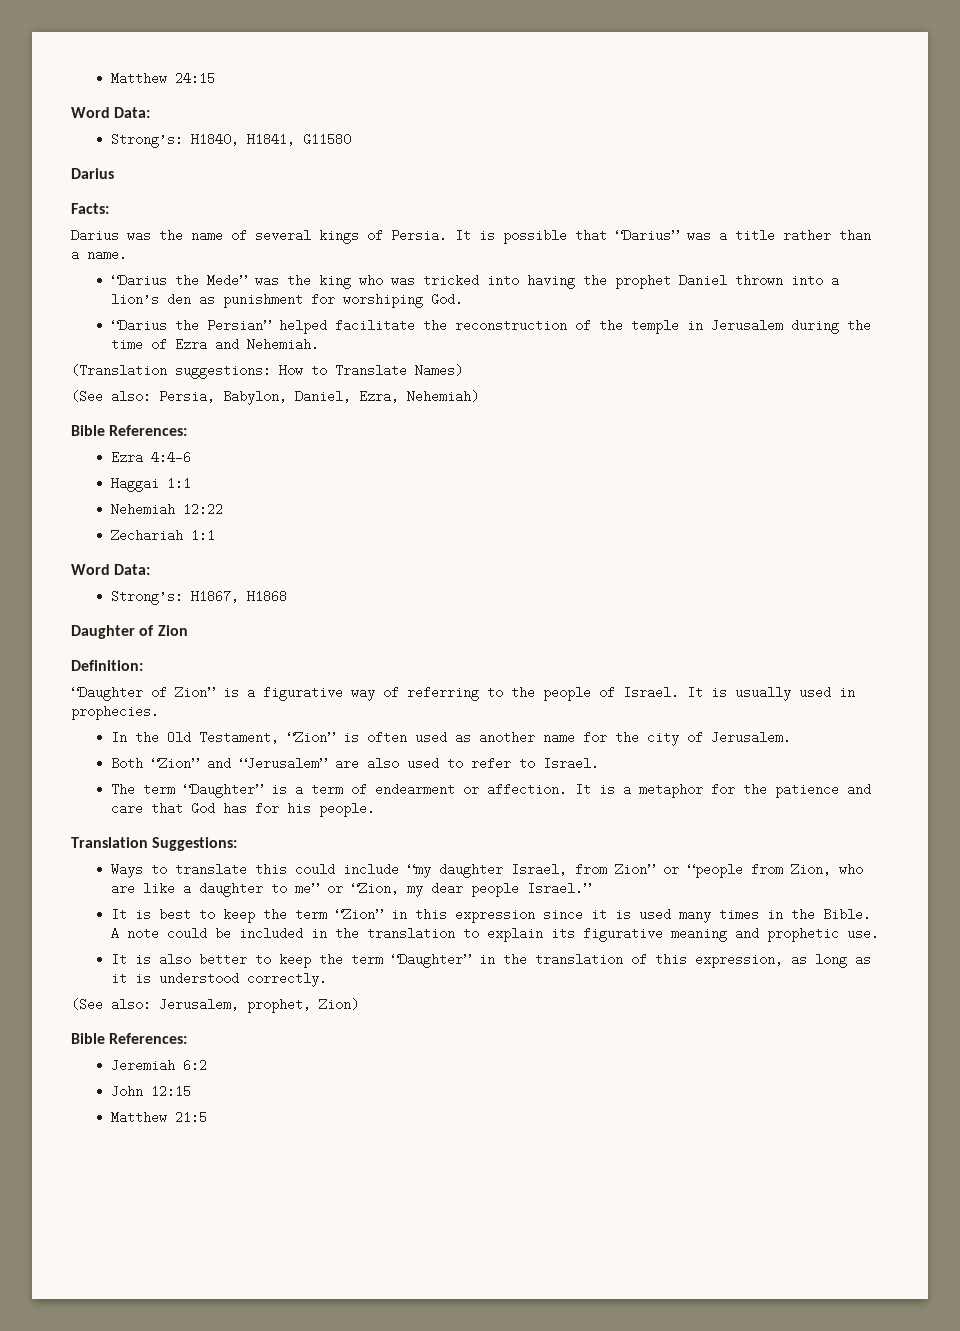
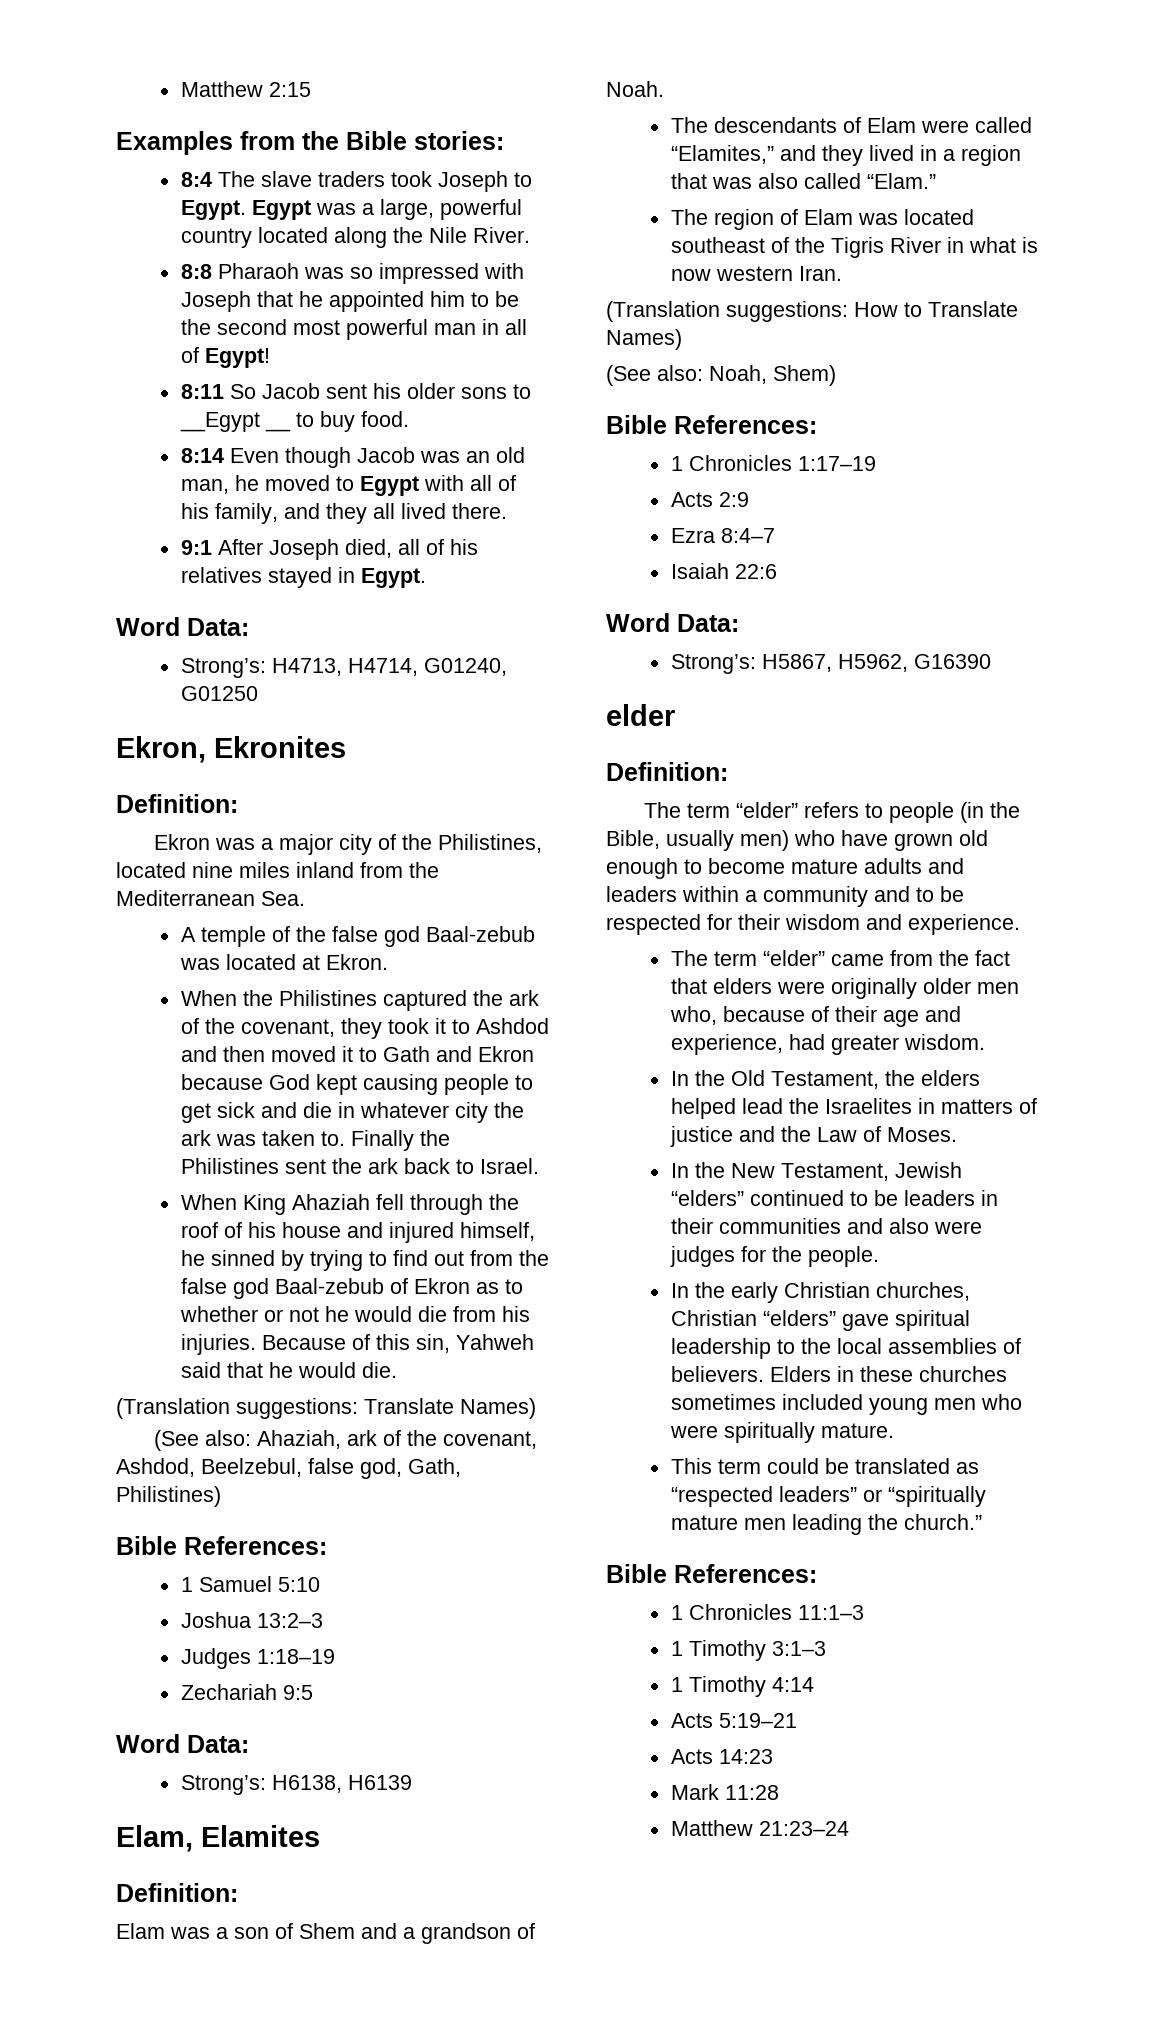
[111,72,216,85] [71,107,151,118] [111,133,352,148] [71,168,114,179] [71,203,109,214] [71,229,871,244] [71,248,127,261] [111,274,840,289] [111,293,464,308] [111,319,872,334] [111,338,320,351] Matthew 24:15 // Word Data: // Strong’s: H1840, H1841, G11580 // Darius // Facts: // Darius was the name of several kings of Persia. It is possible that “Darius” was a title rather than a name. // “Darius the Mede” was the king who was tricked into having the prophet Daniel thrown into a lion’s den as punishment for worshiping God. // “Darius the Persian” helped facilitate the reconstruction of the temple in Jerusalem during the time of Ezra and Nehemiah. -> [180,81,311,97] [116,131,504,155] [180,171,532,192] [180,199,522,220] [180,227,530,248] [180,263,524,284] [180,291,519,312] [180,319,527,340] [180,347,270,368] [180,383,531,399] [179,412,291,432] [295,411,409,432] [180,447,525,468] [180,475,516,496] [180,503,507,524] [180,539,478,560] [180,567,426,588] [116,617,249,636] [180,658,507,678] [180,686,258,701] [116,736,346,763] [116,794,238,813] [153,834,542,855] [116,862,439,878] [116,890,305,906] [180,926,535,947] [179,954,388,970] [180,990,539,1011] [180,1018,549,1039] [180,1046,534,1062] [180,1074,533,1095] [180,1102,524,1123] [180,1130,450,1151] [180,1158,539,1174] [180,1194,519,1215] [180,1222,535,1243] [180,1250,549,1271] [180,1278,523,1299] [179,1306,530,1322] [180,1334,534,1355] [180,1362,397,1378] [116,1398,536,1419] [153,1430,537,1451] [116,1458,461,1479] [116,1486,221,1507] [116,1536,327,1555] [180,1576,320,1592] [180,1612,323,1628] [180,1648,335,1669] [180,1684,313,1700] [116,1734,249,1753] [180,1775,412,1795] [116,1825,320,1852] [116,1883,238,1902] [116,1923,535,1944] [606,81,664,97] [670,117,1032,133] [670,145,1021,166] [670,173,936,189] [670,209,974,230] [670,237,1038,258] [670,266,842,281] Matthew 2:15 // Examples from the Bible stories: // 8:4 The slave traders took Joseph to Egypt. Egypt was a large, powerful country located along the Nile River. // 8:8 Pharaoh was so impressed with Joseph that he appointed him to be the second most powerful man in all of Egypt! // 8:11 So Jacob sent his older sons to __Egypt __ to buy food. // 8:14 Even though Jacob was an old man, he moved to Egypt with all of his family, and they all lived there. // 9:1 After Joseph died, all of his relatives stayed in Egypt. // Word Data: // Strong’s: H4713, H4714, G01240, G01250 // Ekron, Ekronites // Definition: // Ekron was a major city of the Philistines, located nine miles inland from the Mediterranean Sea. // A temple of the false god Baal-zebub was located at Ekron. // When the Philistines captured the ark of the covenant, they took it to Ashdod and then moved it to Gath and Ekron because God kept causing people to get sick and die in whatever city the ark was taken to. Finally the Philistines sent the ark back to Israel. // When King Ahaziah fell through the roof of his house and injured himself, he sinned by trying to find out from the false god Baal-zebub of Ekron as to whether or not he would die from his injuries. Because of this sin, Yahweh said that he would die. // (Translation suggestions: Translate Names) // (See also: Ahaziah, ark of the covenant, Ashdod, Beelzebul, false god, Gath, Philistines) // Bible References: // 1 Samuel 5:10 // Joshua 13:2–3 // Judges 1:18–19 // Zechariah 9:5 // Word Data: // Strong’s: H6138, H6139 // Elam, Elamites // Definition: // Elam was a son of Shem and a grandson of Noah. // The descendants of Elam were called “Elamites,” and they lived in a region that was also called “Elam.” // The region of Elam was located southeast of the Tigris River in what is now western Iran.
[159,390,479,405] [71,425,188,436] [111,451,192,464] [111,477,192,492] [111,503,224,516] [111,529,216,542] [71,564,151,575] [111,590,288,605] [71,625,188,639] [71,660,143,671] [71,686,855,701] [71,705,159,720] [111,731,792,746] [111,757,600,770] [111,783,872,798] [111,802,376,817] [71,837,238,851] [111,863,864,878] [111,882,592,897] [111,908,872,923] [111,927,880,942] [111,953,872,968] [111,972,328,987] [71,998,359,1013] [71,1033,188,1044] [111,1059,208,1072] [111,1085,192,1098] [111,1111,208,1124] Persia, Babylon, Daniel, Ezra, Nehemiah) // Bible References: // Ezra 4:4–6 // Haggai 1:1 // Nehemiah 12:22 // Zechariah 1:1 // Word Data: // Strong’s: H1867, H1868 // Daughter of Zion // Definition: // “Daughter of Zion” is a figurative way of referring to the people of Israel. It is usually used in prophecies. // In the Old Testament, “Zion” is often used as another name for the city of Jerusalem. // Both “Zion” and “Jerusalem” are also used to refer to Israel. // The term “Daughter” is a term of endearment or affection. It is a metaphor for the patience and care that God has for his people. // Translation Suggestions: // Ways to translate this could include “my daughter Israel, from Zion” or “people from Zion, who are like a daughter to me” or “Zion, my dear people Israel.” // It is best to keep the term “Zion” in this expression since it is used many times in the Bible. A note could be included in the translation to explain its figurative meaning and prophetic use. // It is also better to keep the term “Daughter” in the translation of this expression, as long as it is understood correctly. // (See also: Jerusalem, prophet, Zion) // Bible References: // Jeremiah 6:2 // John 12:15 // Matthew 21:5 -> [709,365,836,386] [606,415,817,434] [670,455,876,471] [670,492,749,507] [670,528,775,543] [670,563,777,579] [606,613,739,632] [670,654,991,674] [606,704,675,726] [606,762,728,781] [643,802,1020,823] [606,830,988,851] [606,858,964,879] [606,886,964,907] [606,914,1020,935] [670,950,1010,966] [670,978,1019,999] [669,1006,961,1027] [670,1034,985,1055] [670,1070,980,1089] [670,1098,1037,1119] [669,1126,957,1147] [670,1162,962,1181] [670,1190,998,1206] [670,1218,982,1234] [669,1246,879,1267] [670,1282,970,1303] [670,1310,970,1331] [670,1338,1021,1359] [670,1366,1007,1382] [670,1394,1022,1415] [669,1422,894,1443] [670,1458,979,1474] [670,1486,986,1507] [670,1514,982,1535] [606,1564,817,1583] [670,1604,864,1620] [670,1640,826,1661] [670,1676,814,1697] [670,1713,797,1728] [670,1749,773,1764] [670,1784,779,1800] [670,1820,849,1836] Noah, Shem) // Bible References: // 1 Chronicles 1:17–19 // Acts 2:9 // Ezra 8:4–7 // Isaiah 22:6 // Word Data: // Strong’s: H5867, H5962, G16390 // elder // Definition: // The term “elder” refers to people (in the Bible, usually men) who have grown old enough to become mature adults and leaders within a community and to be respected for their wisdom and experience. // The term “elder” came from the fact that elders were originally older men who, because of their age and experience, had greater wisdom. // In the Old Testament, the elders helped lead the Israelites in matters of justice and the Law of Moses. // In the New Testament, Jewish “elders” continued to be leaders in their communities and also were judges for the people. // In the early Christian churches, Christian “elders” gave spiritual leadership to the local assemblies of believers. Elders in these churches sometimes included young men who were spiritually mature. // This term could be translated as “respected leaders” or “spiritually mature men leading the church.” // Bible References: // 1 Chronicles 11:1–3 // 1 Timothy 3:1–3 // 1 Timothy 4:14 // Acts 5:19–21 // Acts 14:23 // Mark 11:28 // Matthew 21:23–24

